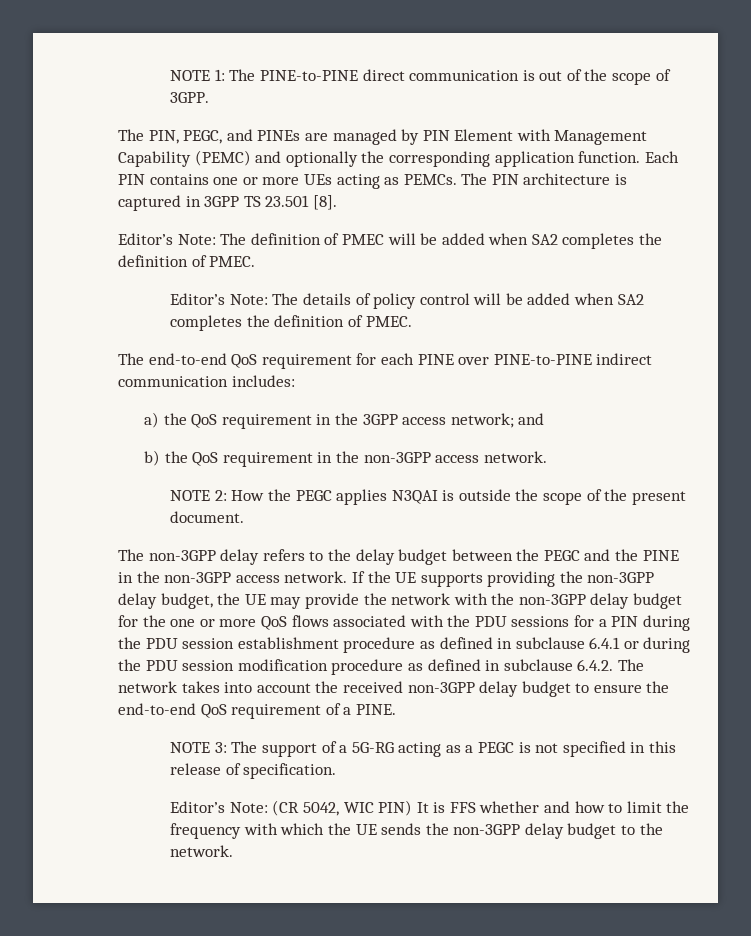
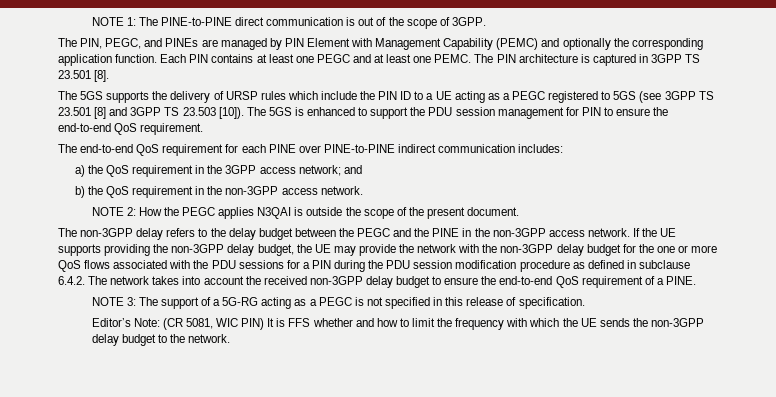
[213,174,457,189] one or more UEs acting as PEMCs. -> [256,54,472,63] at least one PEGC and at least one PEMC.
[118,233,663,249] [118,255,256,267] [170,293,644,309] [170,315,412,331] Editor’s Note: The definition of PMEC will be added when SA2 completes the definition of PMEC. // Editor’s Note: The details of policy control will be added when SA2 completes the definition of PMEC. -> [58,91,714,103] [58,107,669,119] [58,123,204,135] The 5GS supports the delivery of URSP rules which include the PIN ID to a UE acting as a PEGC registered to 5GS (see 3GPP TS 23.501 [8] and 3GPP TS 23.503 [10]). The 5GS is enhanced to support the PDU session management for PIN to ensure the end-to-end QoS requirement.
[237,637,691,653] [118,659,235,671] establishment procedure as defined in subclause 6.4.1 or during the PDU session -> (453, 264) none
[302,802,339,816] 5042, -> [185,318,213,329] 5081,

